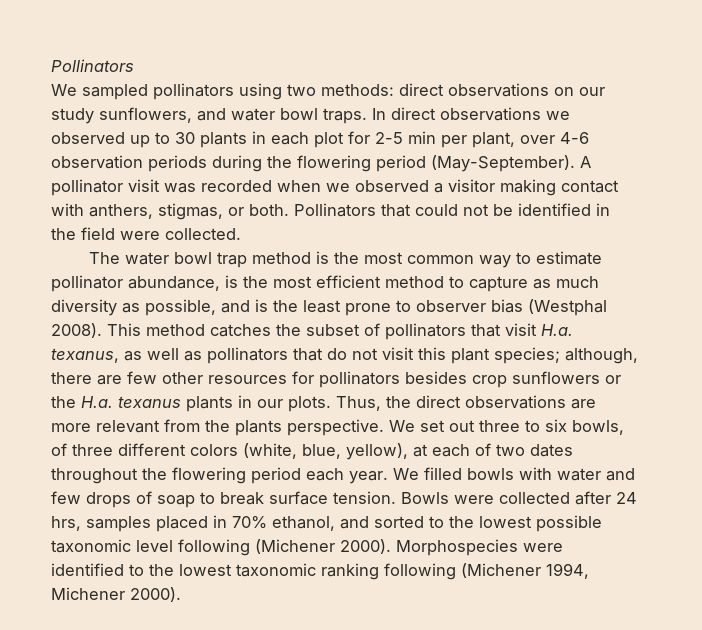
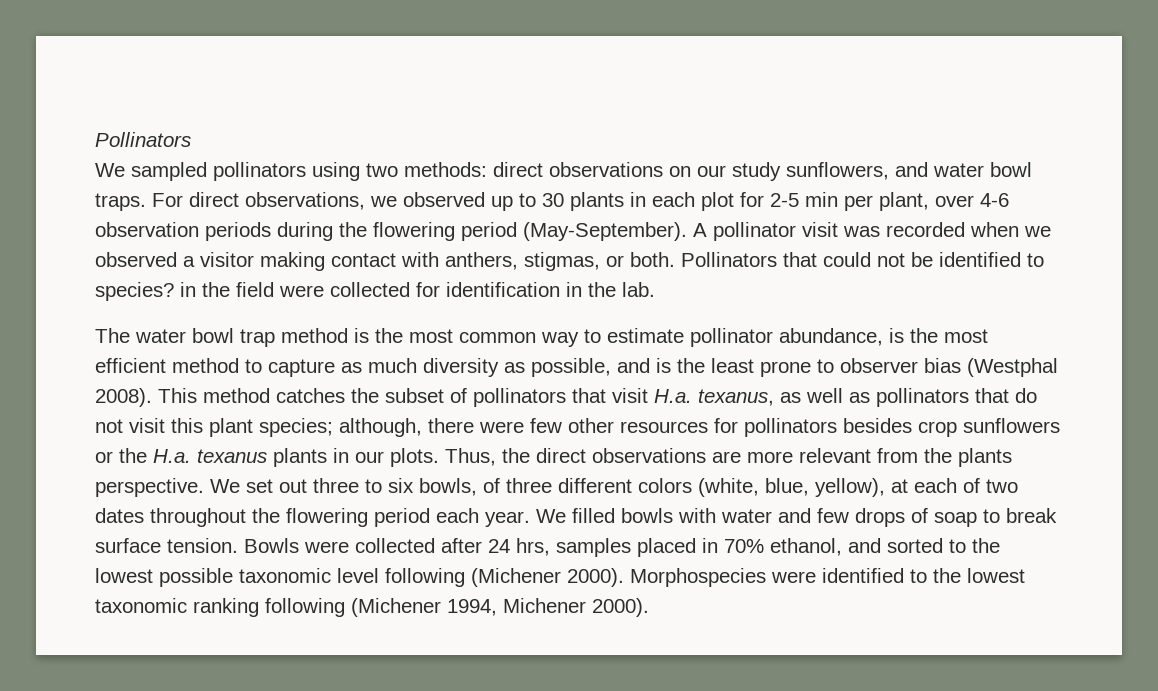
[372,107,541,121] In direct observations -> [152,192,365,210] For direct observations,
(591, 209) none -> [1027,253,1044,267] [95,282,174,301] to species?
[165,228,241,240] collected. -> [330,282,655,297] collected for identification in the lab.
[97,375,122,385] are -> [479,421,524,433] were

